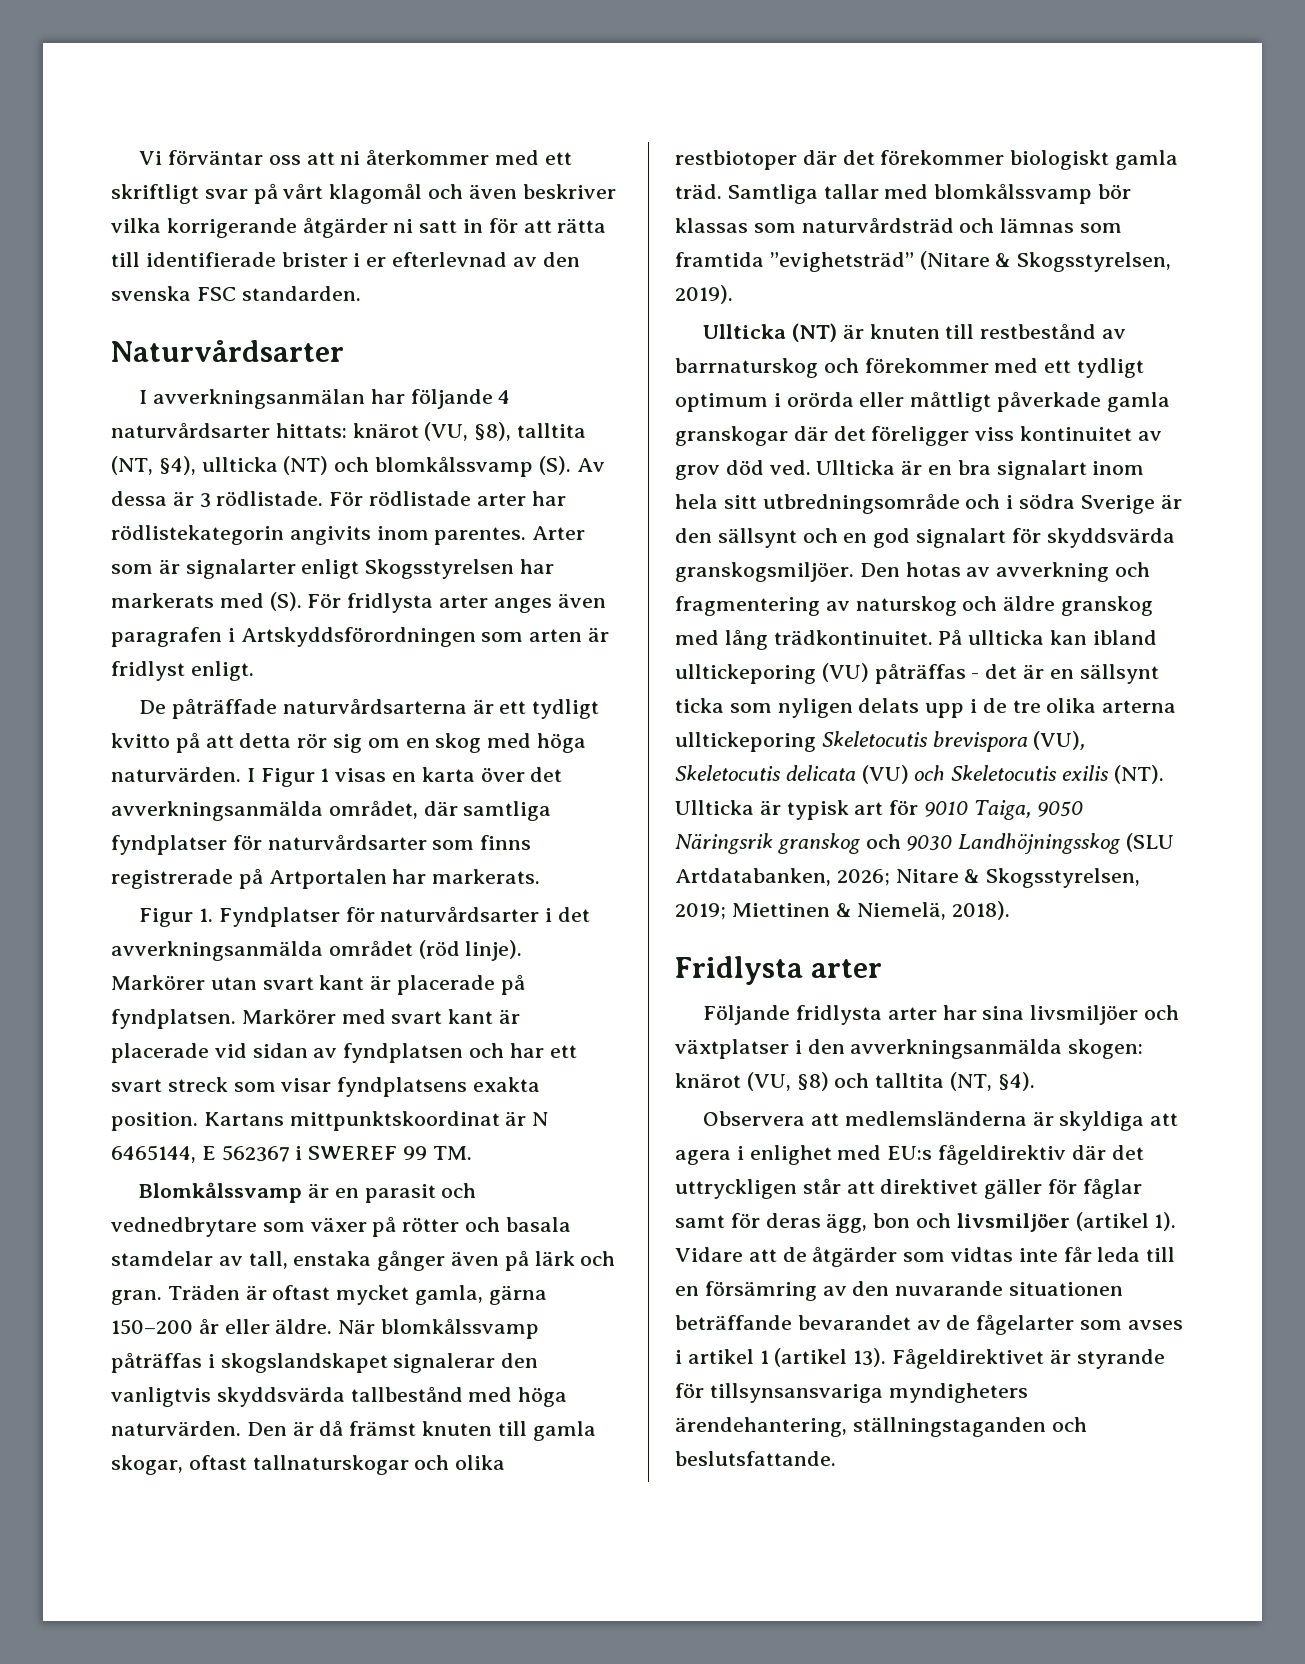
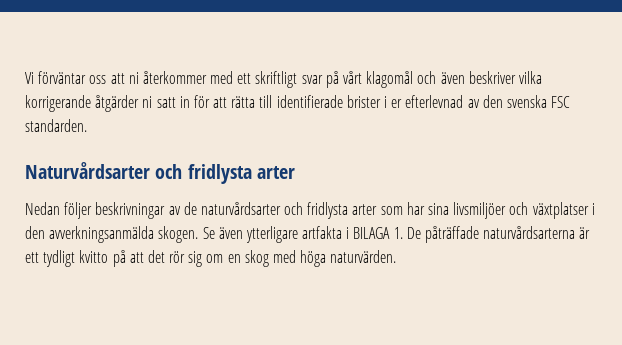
[139,389,511,409] [111,422,587,441] [111,456,605,477] [111,491,566,508] [111,525,586,545] [111,559,555,579] [111,592,606,613] [111,627,610,647] [111,661,254,681] // I avverkningsanmälan har följande 4 naturvårdsarter hittats: knärot (VU, §8), talltita (NT, §4), ullticka (NT) och blomkålssvamp (S). Av dessa är 3 rödlistade. För rödlistade arter har rödlistekategorin angivits inom parentes. Arter som är signalarter enligt Skogsstyrelsen har markerats med (S). För fridlysta arter anges även paragrafen i Artskyddsförordningen som arten är fridlyst enligt. // -> [155,164,295,184] [25,202,595,219] [25,226,403,243] och fridlysta arter // Nedan följer beskrivningar av de naturvårdsarter och fridlysta arter som har sina livsmiljöer och växtplatser i den avverkningsanmälda skogen. Se även ytterligare artfakta i BILAGA 1.
[239,733,292,748] detta -> [147,250,165,263] det
[246,767,563,787] [111,800,552,821] [111,834,532,855] [111,868,541,889] [139,906,591,927] [111,940,523,961] [111,974,525,995] [111,1009,521,1029] [111,1043,577,1063] [111,1077,541,1097] [111,1111,549,1131] [111,1145,472,1163] [139,1182,477,1203] [111,1216,571,1237] [111,1250,616,1271] [111,1285,547,1305] [111,1318,540,1339] [111,1352,539,1373] [111,1386,568,1407] [111,1420,596,1441] [111,1455,506,1475] [675,150,1179,170] [675,183,1132,204] [675,217,1123,233] [675,251,1172,272] [675,285,733,304] [703,323,1127,342] [675,358,1145,378] [675,391,1170,412] [675,426,1162,446] [675,460,1145,480] [675,493,1182,514] [675,528,1175,548] [675,562,1151,582] [675,596,1154,616] [675,629,1157,650] [675,663,1159,684] [675,698,1177,718] [675,731,1086,752] [675,765,1164,784] [675,800,1083,820] [675,833,1175,854] [675,868,1141,888] [675,901,1011,920] [675,956,883,985] [703,1005,1180,1025] [675,1039,1144,1059] [675,1072,1035,1091] [703,1111,1179,1131] [675,1144,1144,1165] [675,1178,1142,1199] [675,1212,1177,1233] [675,1246,1176,1267] [675,1281,1124,1301] [675,1314,1183,1335] [675,1348,1165,1369] [675,1383,1028,1403] [675,1417,1087,1437] [675,1451,836,1466] I Figur 1 visas en karta över det avverkningsanmälda området, där samtliga fyndplatser för naturvårdsarter som finns registrerade på Artportalen har markerats. // Figur 1. Fyndplatser för naturvårdsarter i det avverkningsanmälda området (röd linje). Markörer utan svart kant är placerade på fyndplatsen. Markörer med svart kant är placerade vid sidan av fyndplatsen och har ett svart streck som visar fyndplatsens exakta position. Kartans mittpunktskoordinat är N 6465144, E 562367 i SWEREF 99 TM. // Blomkålssvamp är en parasit och vednedbrytare som växer på rötter och basala stamdelar av tall, enstaka gånger även på lärk och gran. Träden är oftast mycket gamla, gärna 150–200 år eller äldre. När blomkålssvamp påträffas i skogslandskapet signalerar den vanligtvis skyddsvärda tallbestånd med höga naturvärden. Den är då främst knuten till gamla skogar, oftast tallnaturskogar och olika restbiotoper där det förekommer biologiskt gamla träd. Samtliga tallar med blomkålssvamp bör klassas som naturvårdsträd och lämnas som framtida ”evighetsträd” (Nitare & Skogsstyrelsen, 2019). // Ullticka (NT) är knuten till restbestånd av barrnaturskog och förekommer med ett tydligt optimum i orörda eller måttligt påverkade gamla granskogar där det föreligger viss kontinuitet av grov död ved. Ullticka är en bra signalart inom hela sitt utbredningsområde och i södra Sverige är den sällsynt och en god signalart för skyddsvärda granskogsmiljöer. Den hotas av avverkning och fragmentering av naturskog och äldre granskog med lång trädkontinuitet. På ullticka kan ibland ulltickeporing (VU) påträffas - det är en sällsynt ticka som nyligen delats upp i de tre olika arterna ulltickeporing Skeletocutis brevispora (VU), Skeletocutis delicata (VU) och Skeletocutis exilis (NT). Ullticka är typisk art för 9010 Taiga, 9050 Näringsrik granskog och 9030 Landhöjningsskog (SLU Artdatabanken, 2026; Nitare & Skogsstyrelsen, 2019; Miettinen & Niemelä, 2018). // Fridlysta arter // Följande fridlysta arter har sina livsmiljöer och växtplatser i den avverkningsanmälda skogen: knärot (VU, §8) och talltita (NT, §4). // Observera att medlemsländerna är skyldiga att agera i enlighet med EU:s fågeldirektiv där det uttryckligen står att direktivet gäller för fåglar samt för deras ägg, bon och livsmiljöer (artikel 1). Vidare att de åtgärder som vidtas inte får leda till en försämring av den nuvarande situationen beträffande bevarandet av de fågelarter som avses i artikel 1 (artikel 13). Fågeldirektivet är styrande för tillsynsansvariga myndigheters ärendehantering, ställningstaganden och beslutsfattande. -> (397, 256) none

